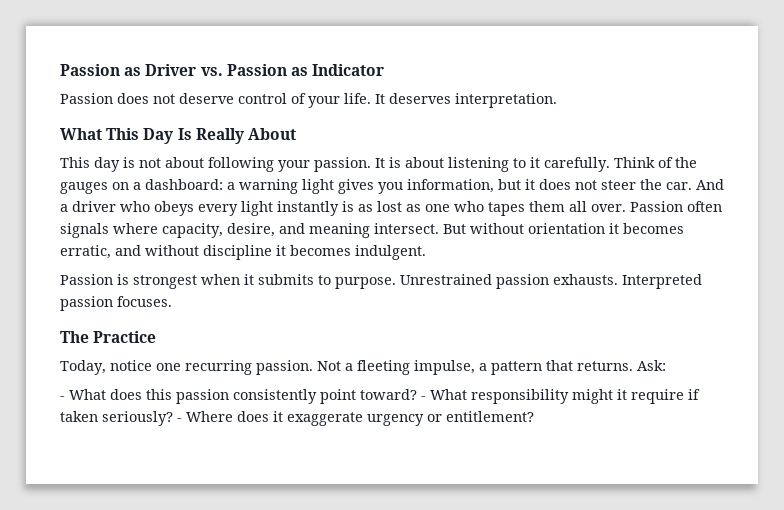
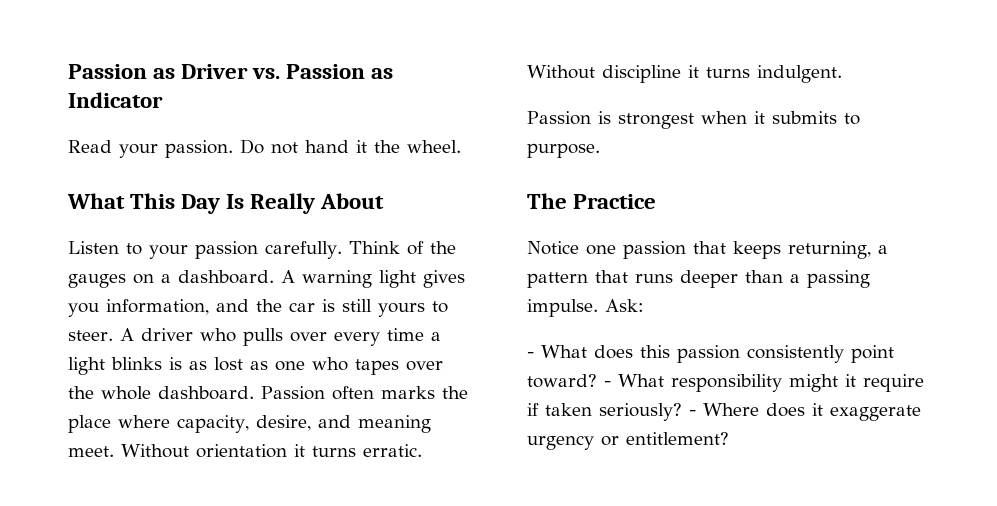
[60,93,557,108] Passion does not deserve control of your life. It deserves interpretation. -> [68,139,461,158] Read your passion. Do not hand it the wheel.
[60,157,540,172] This day is not about following your passion. It is about listening to it -> [68,241,258,259] Listen to your passion
[145,179,235,190] dashboard: a -> [178,270,295,284] dashboard. A
[498,179,724,190] [60,201,339,216] but it does not steer the car. And a driver who obeys every light instantly -> [216,299,448,317] [68,328,441,346] [68,357,162,375] and the car is still yours to steer. A driver who pulls over every time a light blinks
[529,201,722,212] [60,223,109,238] them all over. Passion often signals -> [406,361,443,371] [68,386,468,400] [68,415,111,433] over the whole dashboard. Passion often marks the place
[374,223,684,234] [60,245,199,259] intersect. But without orientation it becomes erratic, and without -> [68,444,422,458] [527,65,595,79] meet. Without orientation it turns erratic. Without
[290,245,351,256] becomes -> [706,67,750,78] turns
[400,274,702,289] [60,296,172,311] [60,331,157,343] [60,360,633,375] Unrestrained passion exhausts. Interpreted passion focuses. // The Practice // Today, notice one recurring passion. Not a fleeting impulse, a pattern that returns. -> [527,193,657,209] [527,241,888,259] [527,270,870,288] [527,299,598,317] // The Practice // Notice one passion that keeps returning, a pattern that runs deeper than a passing impulse.

